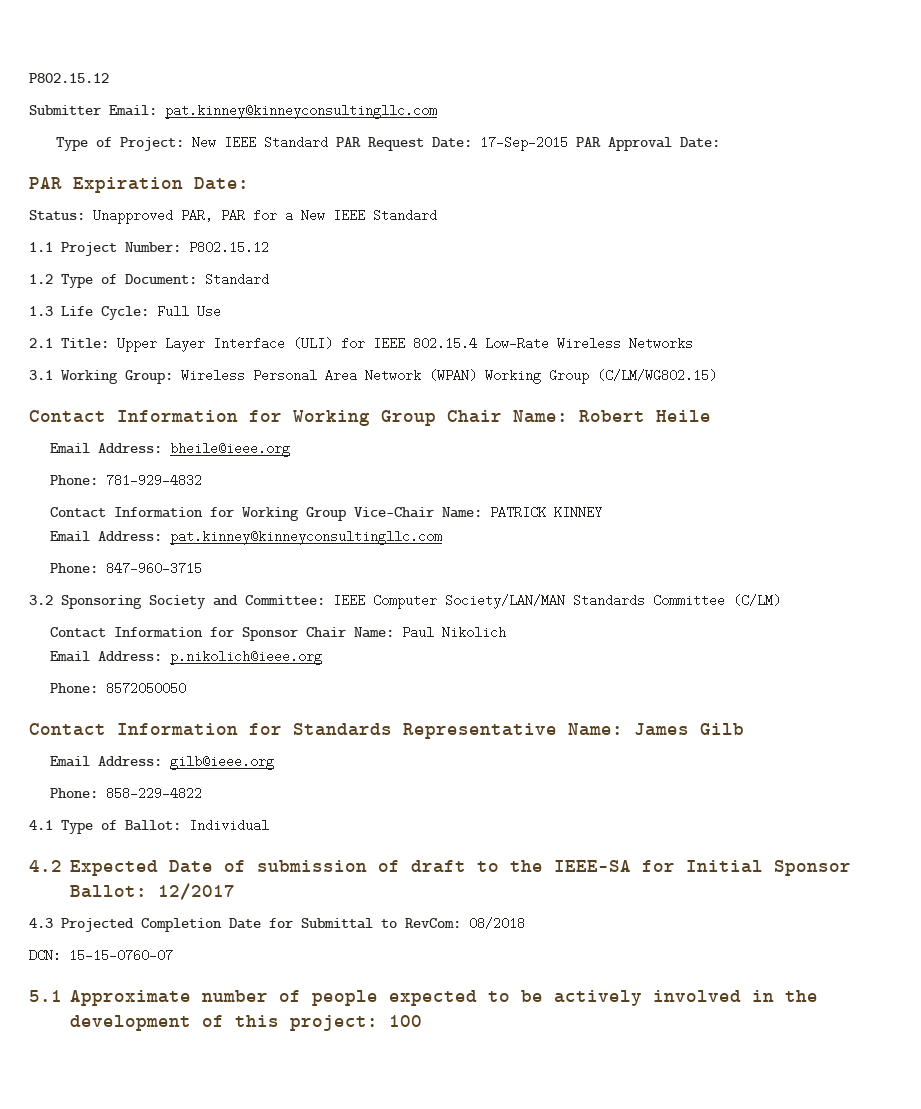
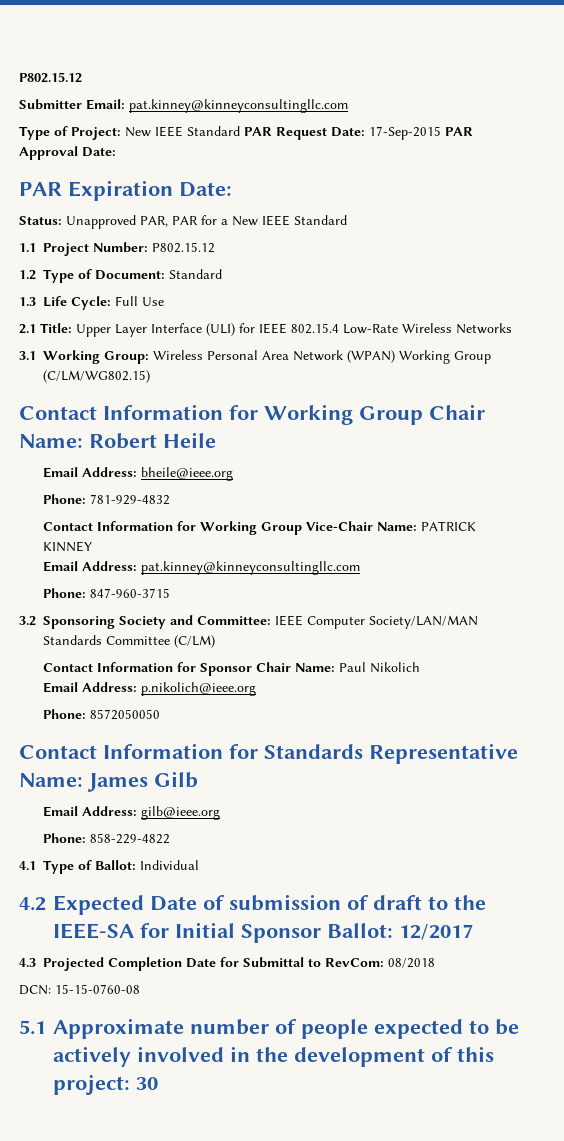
[69,949,173,962] 15-15-0760-07 -> [55,984,140,994] 15-15-0760-08
[388,1015,422,1027] 100 -> [136,1077,158,1090] 30

